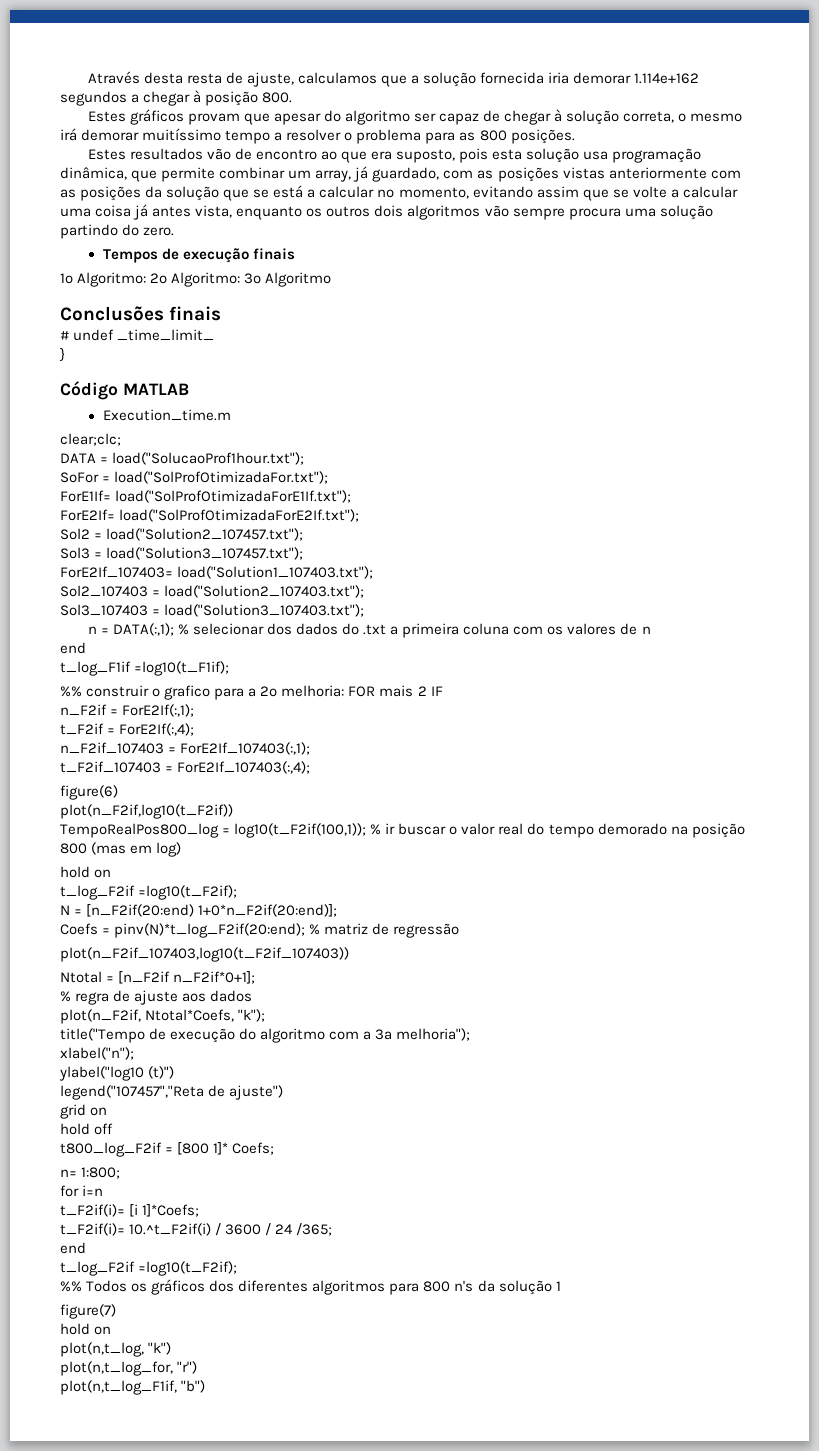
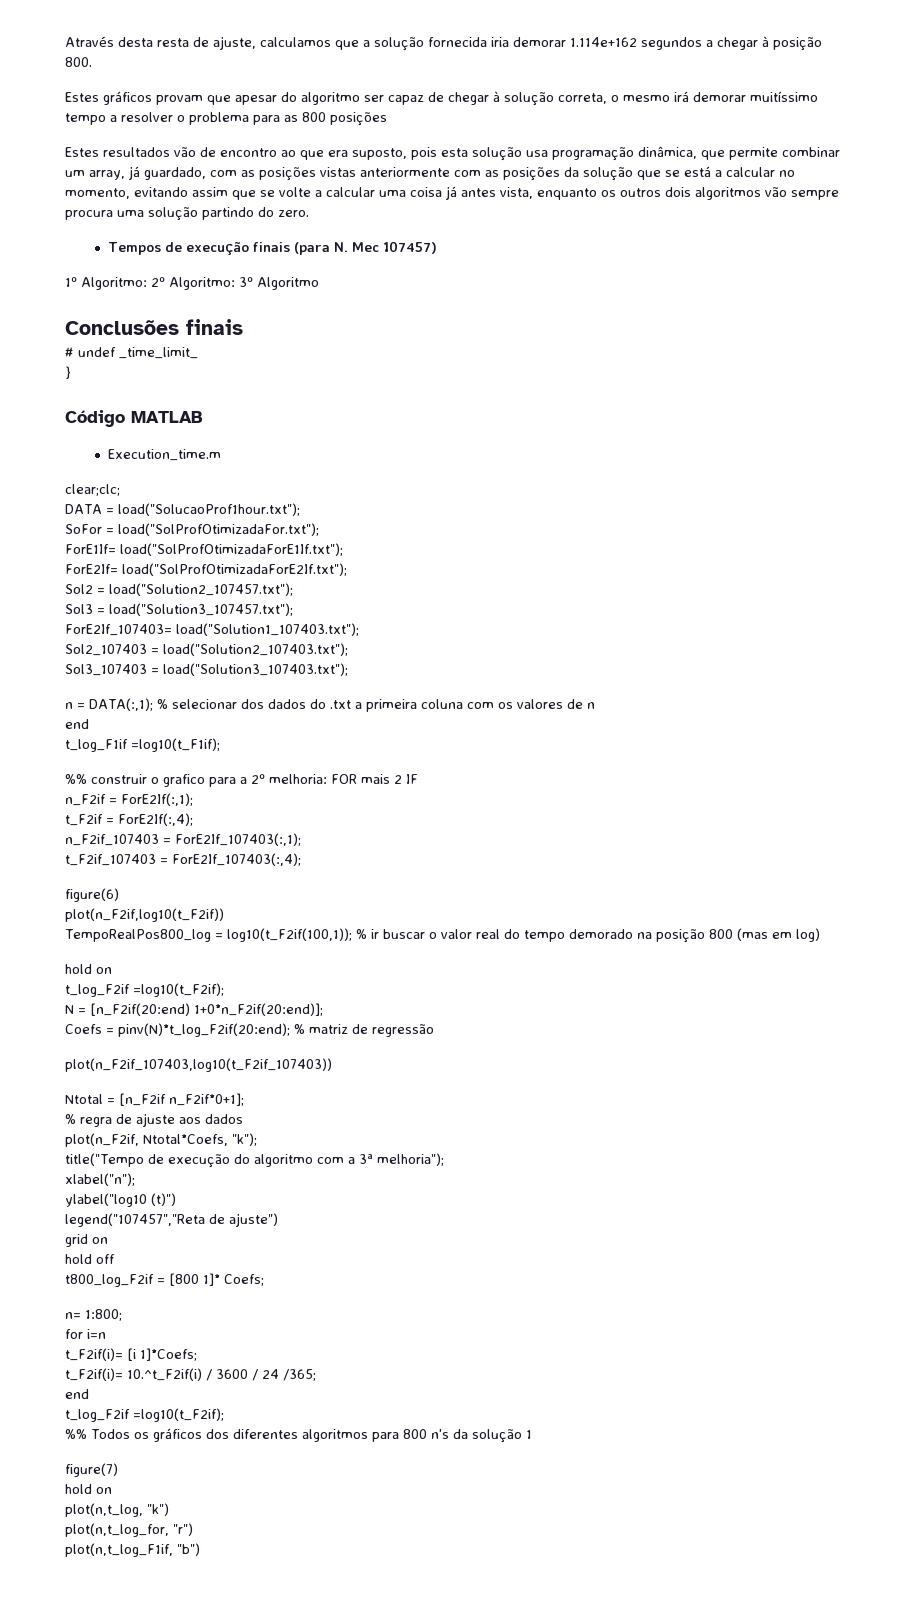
[510,129,575,144] posições. -> [330,112,387,126] posições
(296, 254) none -> [293,241,437,255] (para N. Mec 107457)

